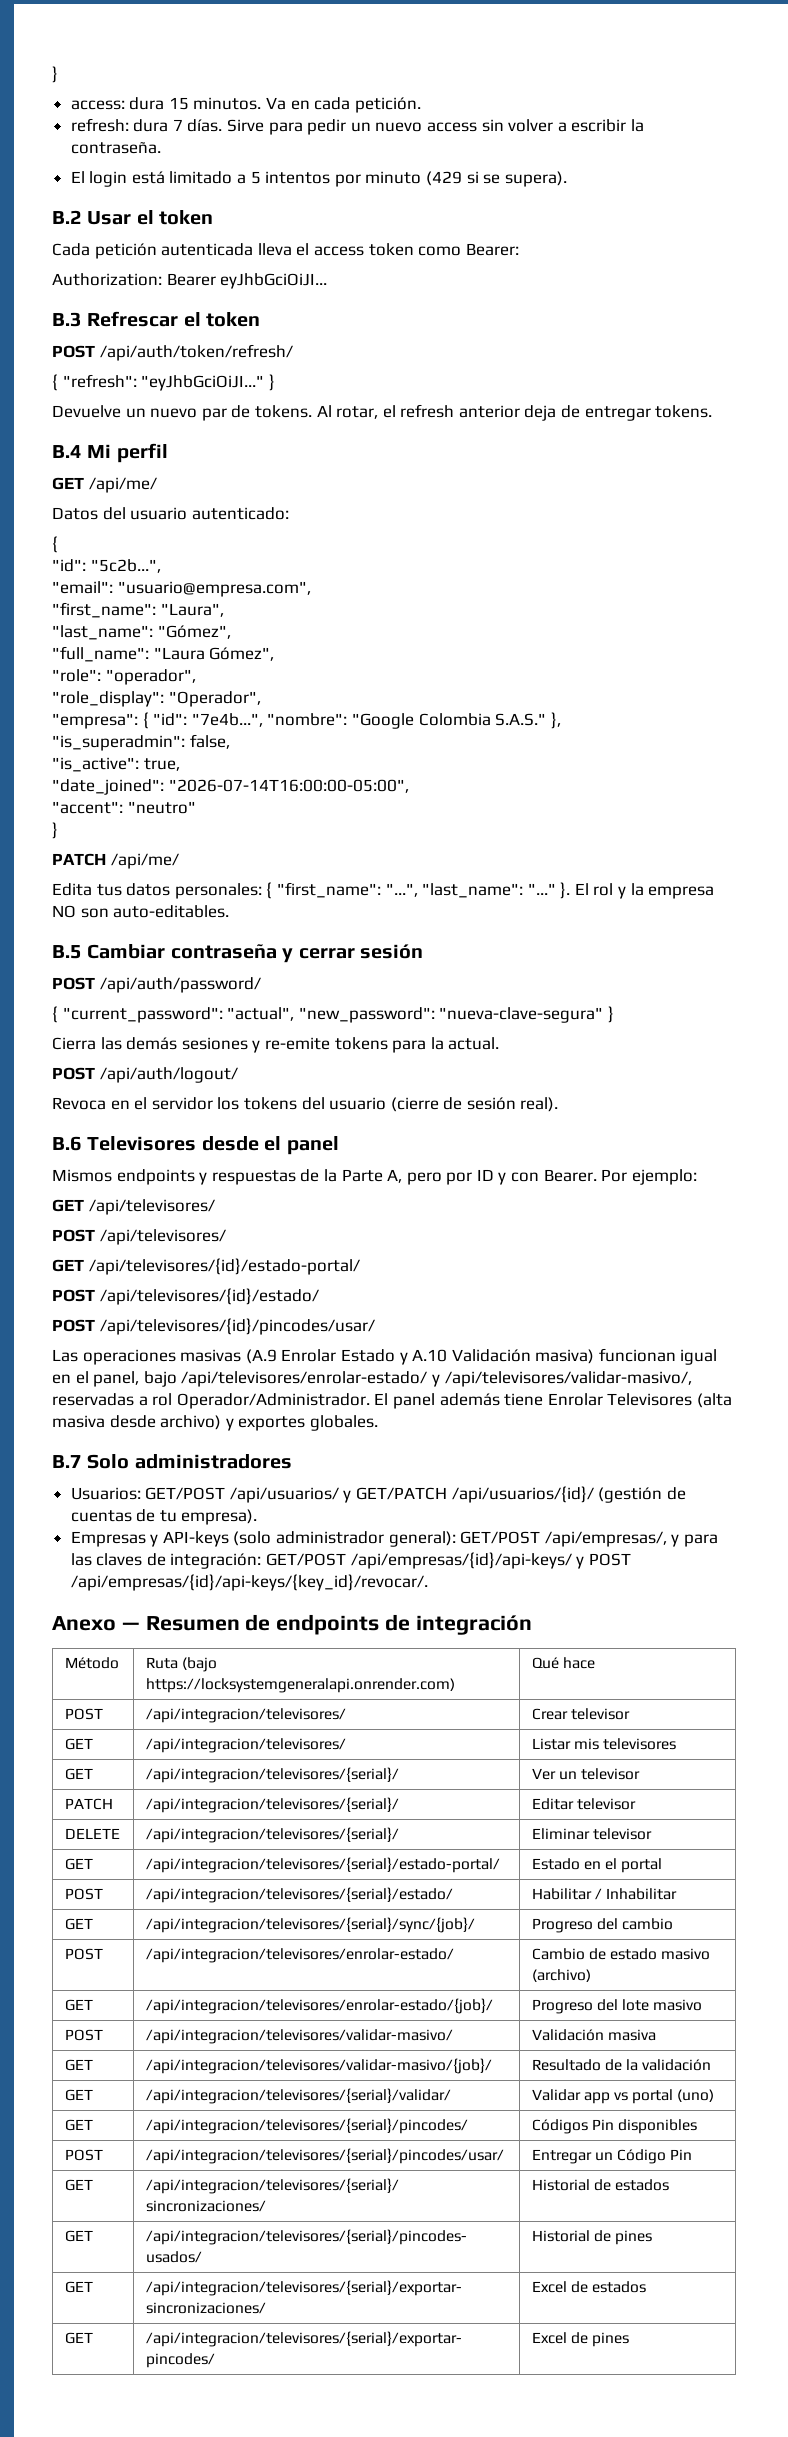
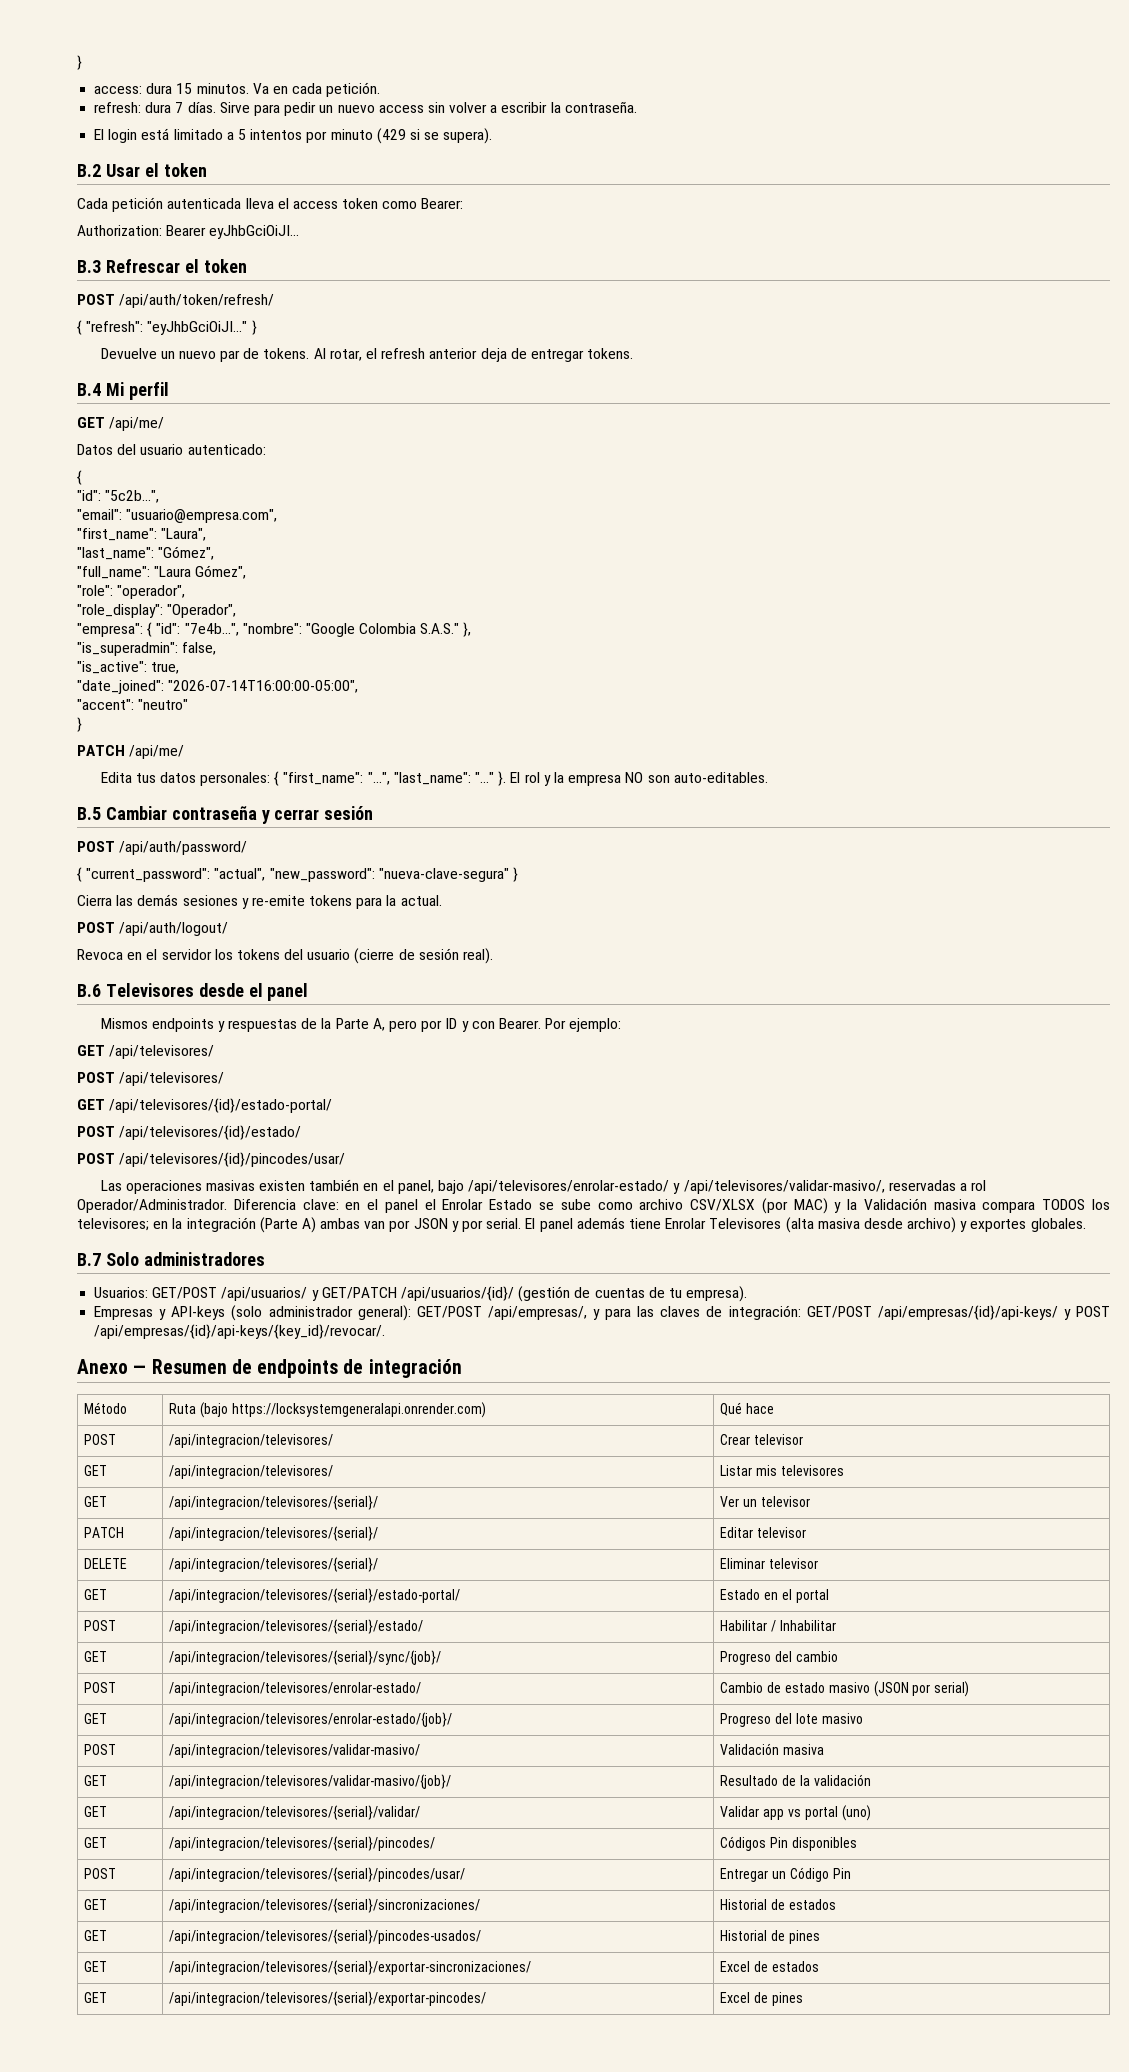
[245,1348,718,1365] (A.9 Enrolar Estado y A.10 Validación masiva) funcionan igual -> [259,1179,360,1191] existen también
(370, 1401) none -> [233,1198,1110,1214] [77,1217,522,1233] Diferencia clave: en el panel el Enrolar Estado se sube como archivo CSV/XLSX (por MAC) y la Validación masiva compara TODOS los televisores; en la integración (Parte A) ambas van por JSON y por serial.
[531,1969,591,1982] (archivo) -> [873,1681,970,1697] (JSON por serial)

